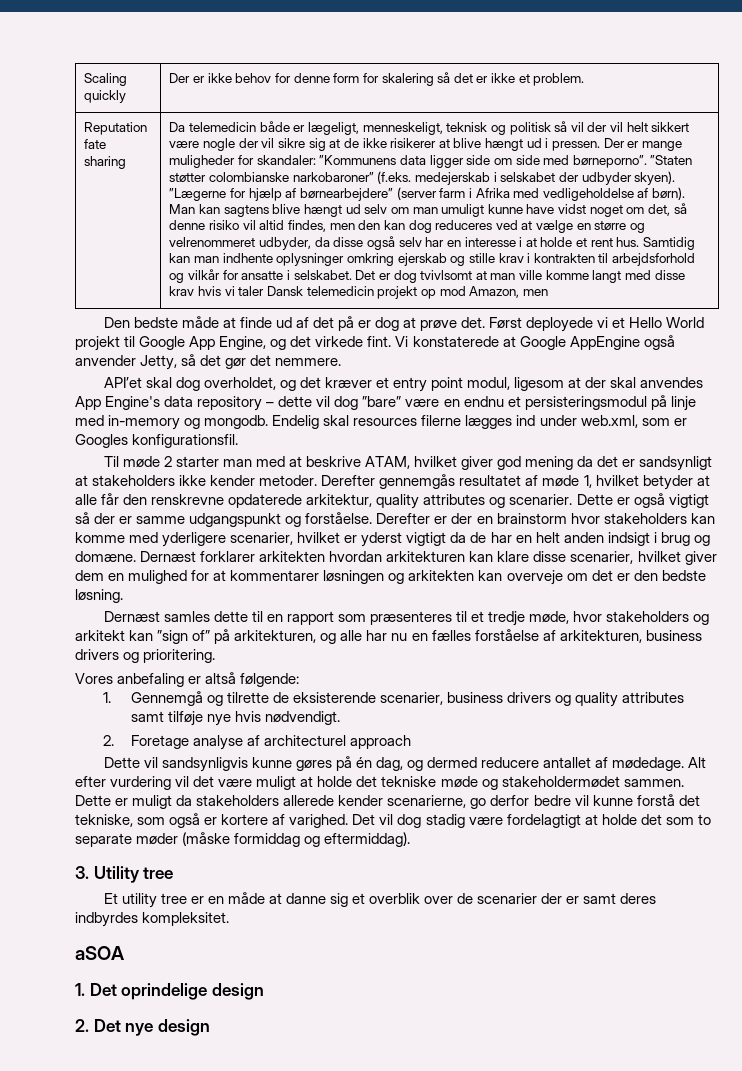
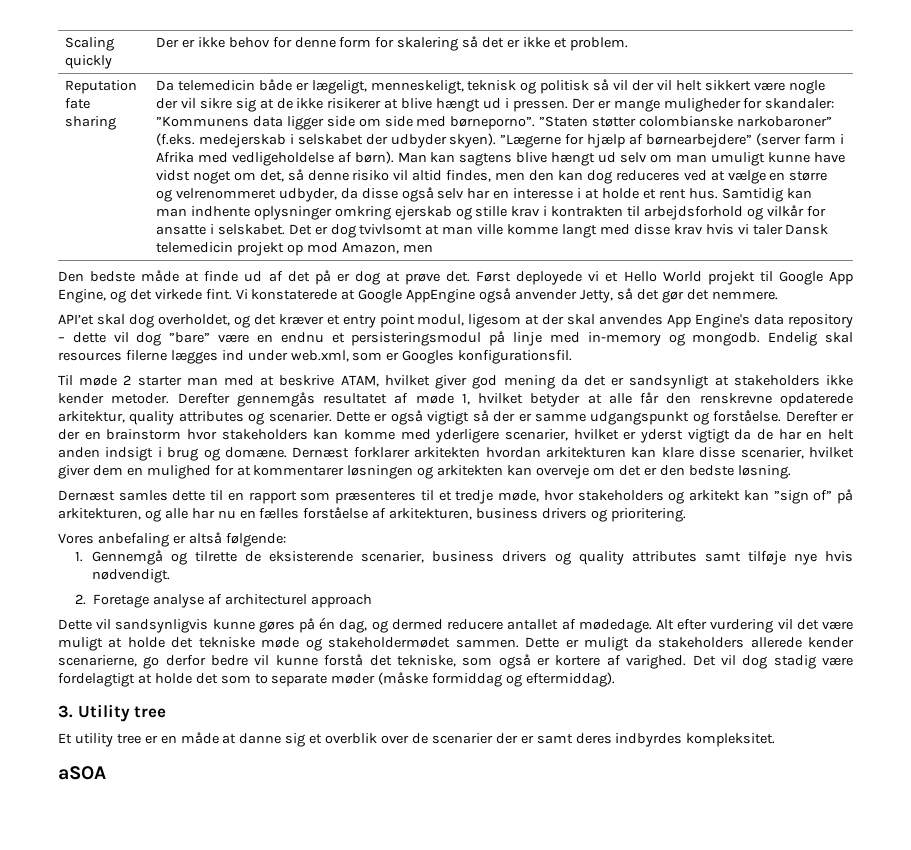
[75,983,264,1000] [75,1019,210,1036] // 1. Det oprindelige design // 2. Det nye design -> (106, 773) none

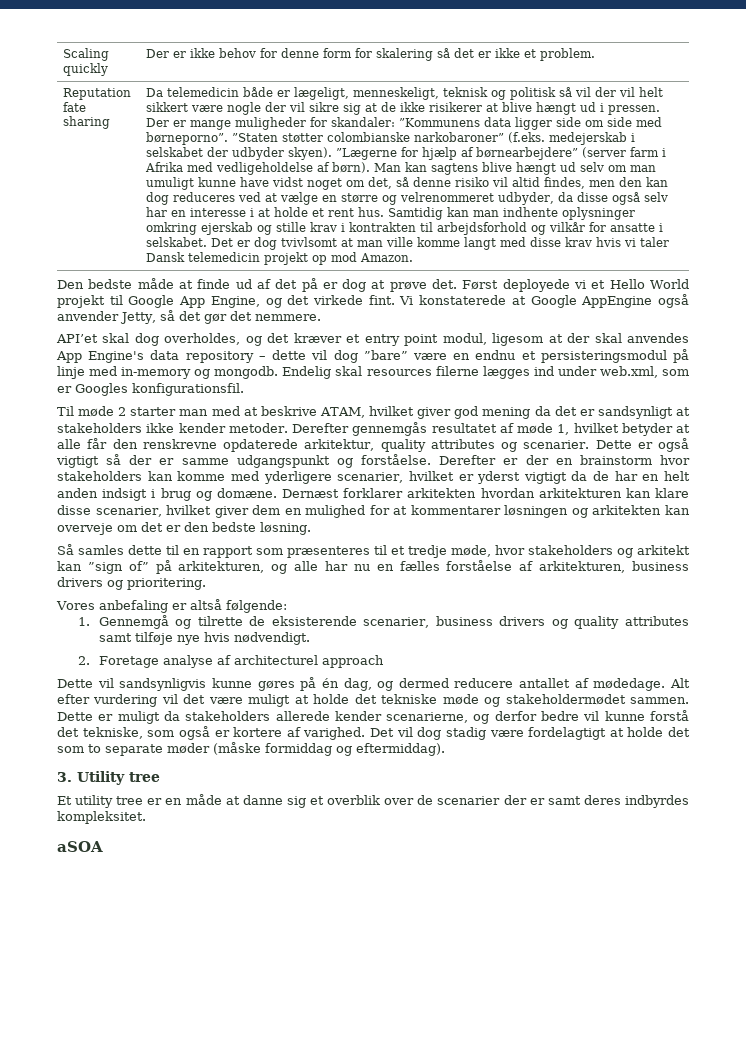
[341,242,433,254] Amazon, men -> [359,253,413,262] Amazon.
[157,314,230,326] overholdet, -> [164,333,241,345] overholdes,
[58,490,115,501] Dernæst -> [57,544,74,555] Så
[143,656,160,669] go -> [473,714,490,724] og

